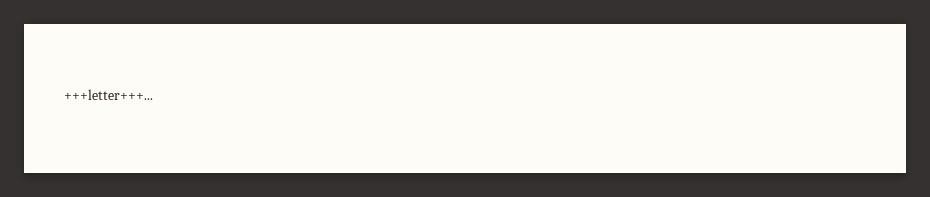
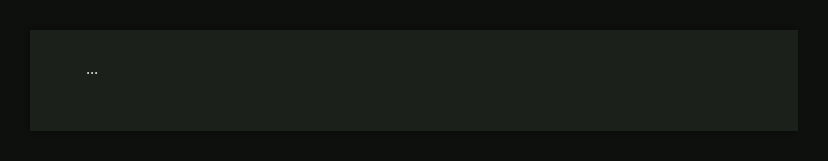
[64,89,153,100] +++letter+++... -> [86,72,98,74] ...

